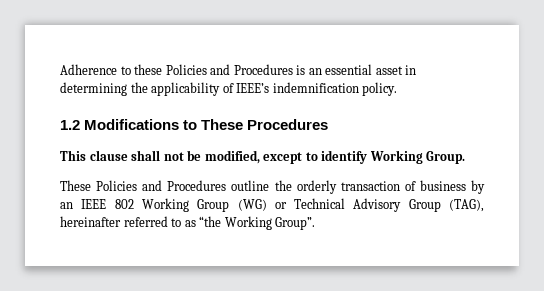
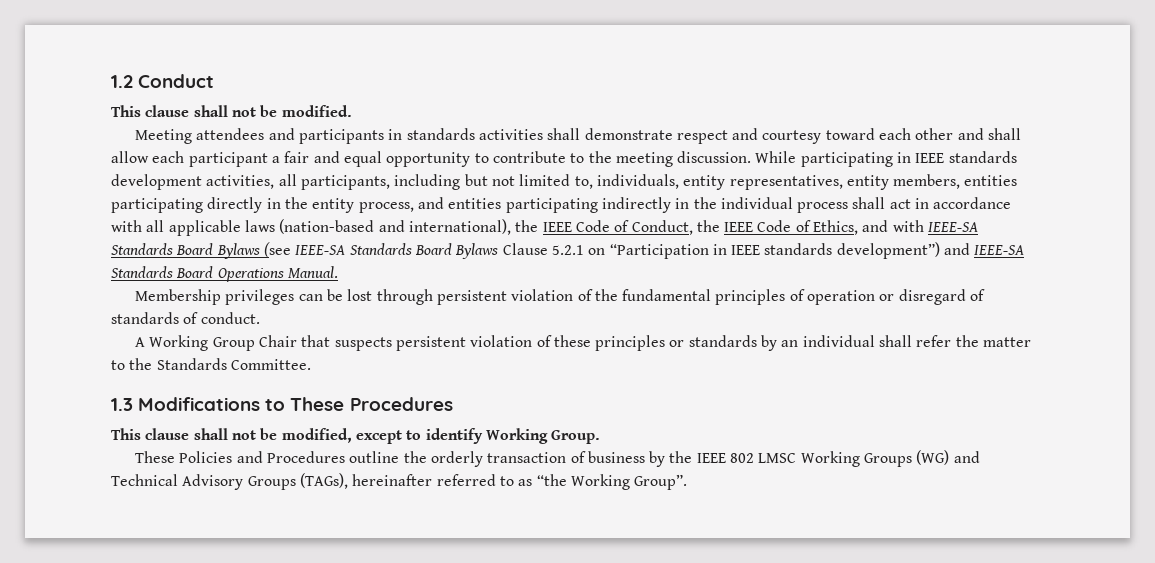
[60,64,417,75] [60,82,398,96] [60,120,80,130] Adherence to these Policies and Procedures is an essential asset in determining the applicability of IEEE’s indemnification policy. // 1.2 -> [111,74,215,88] [111,105,352,117] [134,128,1022,144] [111,151,1017,167] [111,174,1018,190] [111,197,1012,213] [111,219,979,236] [111,242,1025,259] [111,266,338,282] [134,289,986,305] [111,312,260,324] [134,335,1032,351] [111,358,311,370] [111,398,133,411] 1.2 Conduct // This clause shall not be modified. // Meeting attendees and participants in standards activities shall demonstrate respect and courtesy toward each other and shall allow each participant a fair and equal opportunity to contribute to the meeting discussion. While participating in IEEE standards development activities, all participants, including but not limited to, individuals, entity representatives, entity members, entities participating directly in the entity process, and entities participating indirectly in the individual process shall act in accordance with all applicable laws (nation-based and international), the IEEE Code of Conduct, the IEEE Code of Ethics, and with IEEE-SA Standards Board Bylaws (see IEEE-SA Standards Board Bylaws Clause 5.2.1 on “Participation in IEEE standards development”) and IEEE-SA Standards Board Operations Manual. // Membership privileges can be lost through persistent violation of the fundamental principles of operation or disregard of standards of conduct. // A Working Group Chair that suspects persistent violation of these principles or standards by an individual shall refer the matter to the Standards Committee. // 1.3
[60,202,73,209] an -> [669,451,693,463] the
[141,198,485,212] Working Group (WG) or Technical Advisory Group (TAG), -> [758,450,980,467] [111,473,348,490] LMSC Working Groups (WG) and Technical Advisory Groups (TAGs),

